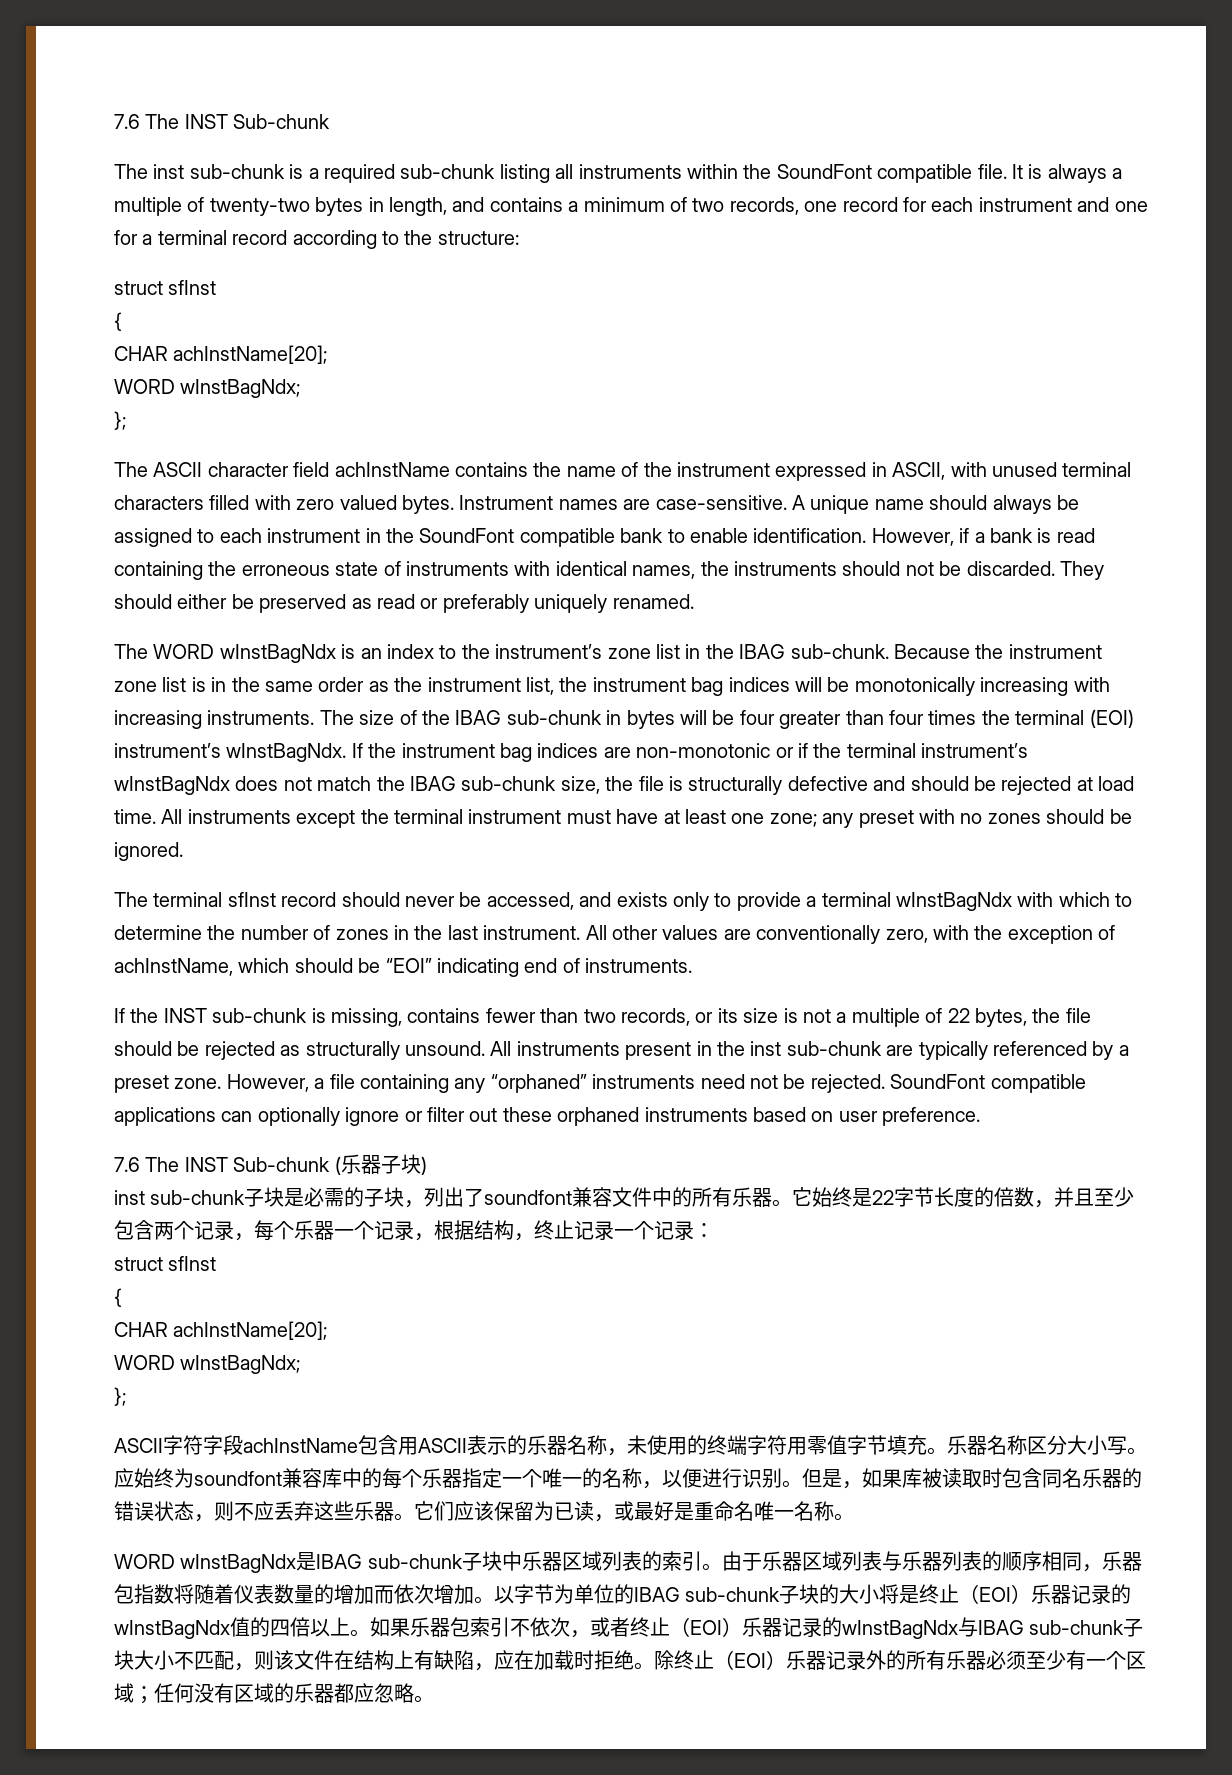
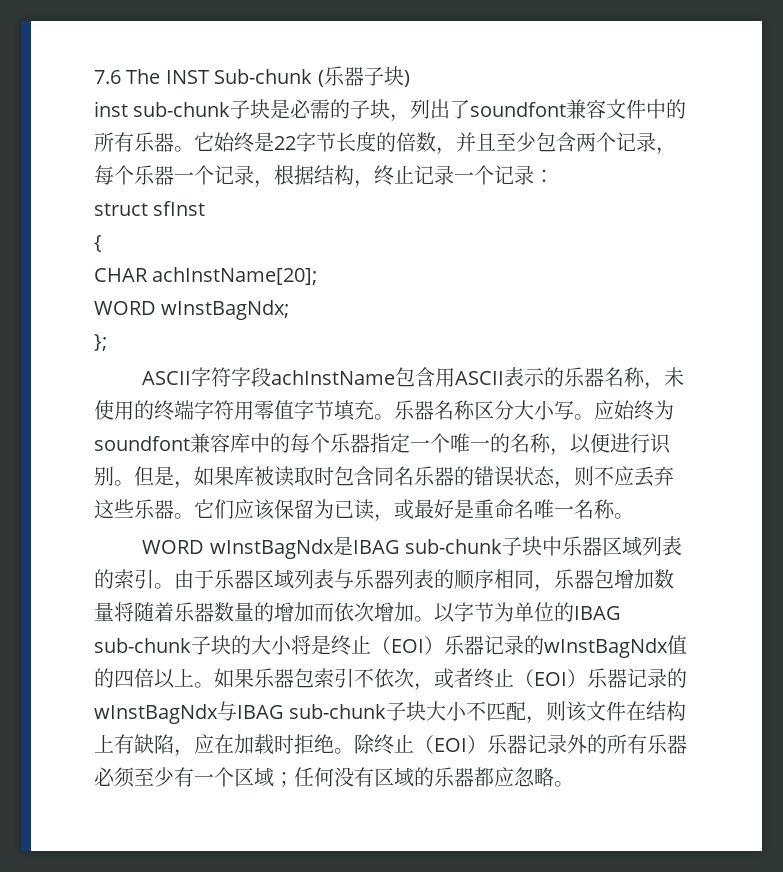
[114,114,331,129] [114,164,1123,183] [114,197,1148,216] [114,230,519,249] [114,280,217,295] [114,312,122,331] [114,345,328,364] [114,379,301,398] [114,411,126,430] [114,462,1132,481] [114,495,1079,514] [114,528,1095,547] [114,561,1104,580] [114,594,694,613] [114,644,1102,663] [114,677,1110,696] [114,709,1134,729] [114,743,1029,762] [114,776,1135,795] [114,809,1132,828] [114,842,183,861] [114,892,1133,911] [114,925,1116,944] [114,958,693,977] [114,1008,1091,1027] [114,1041,1129,1060] [114,1074,1086,1093] [114,1107,981,1126] [114,1157,331,1172] 7.6 The INST Sub-chunk // The inst sub-chunk is a required sub-chunk listing all instruments within the SoundFont compatible file. It is always a multiple of twenty-two bytes in length, and contains a minimum of two records, one record for each instrument and one for a terminal record according to the structure: // struct sfInst // { // CHAR achInstName[20]; // WORD wInstBagNdx; // }; // The ASCII character field achInstName contains the name of the instrument expressed in ASCII, with unused terminal characters filled with zero valued bytes. Instrument names are case-sensitive. A unique name should always be assigned to each instrument in the SoundFont compatible bank to enable identification. However, if a bank is read containing the erroneous state of instruments with identical names, the instruments should not be discarded. They should either be preserved as read or preferably uniquely renamed. // The WORD wInstBagNdx is an index to the instrument’s zone list in the IBAG sub-chunk. Because the instrument zone list is in the same order as the instrument list, the instrument bag indices will be monotonically increasing with increasing instruments. The size of the IBAG sub-chunk in bytes will be four greater than four times the terminal (EOI) instrument’s wInstBagNdx. If the instrument bag indices are non-monotonic or if the terminal instrument’s wInstBagNdx does not match the IBAG sub-chunk size, the file is structurally defective and should be rejected at load time. All instruments except the terminal instrument must have at least one zone; any preset with no zones should be ignored. // The terminal sfInst record should never be accessed, and exists only to provide a terminal wInstBagNdx with which to determine the number of zones in the last instrument. All other values are conventionally zero, with the exception of achInstName, which should be “EOI” indicating end of instruments. // If the INST sub-chunk is missing, contains fewer than two records, or its size is not a multiple of 22 bytes, the file should be rejected as structurally unsound. All instruments present in the inst sub-chunk are typically referenced by a preset zone. However, a file containing any “orphaned” instruments need not be rejected. SoundFont compatible applications can optionally ignore or filter out these orphaned instruments based on user preference. // 7.6 The INST Sub-chunk -> [94,69,313,84] 7.6 The INST Sub-chunk
[134,1584,274,1604] 指数将随着仪表 -> [614,569,674,589] [94,602,214,622] 增加数量将随着乐器

